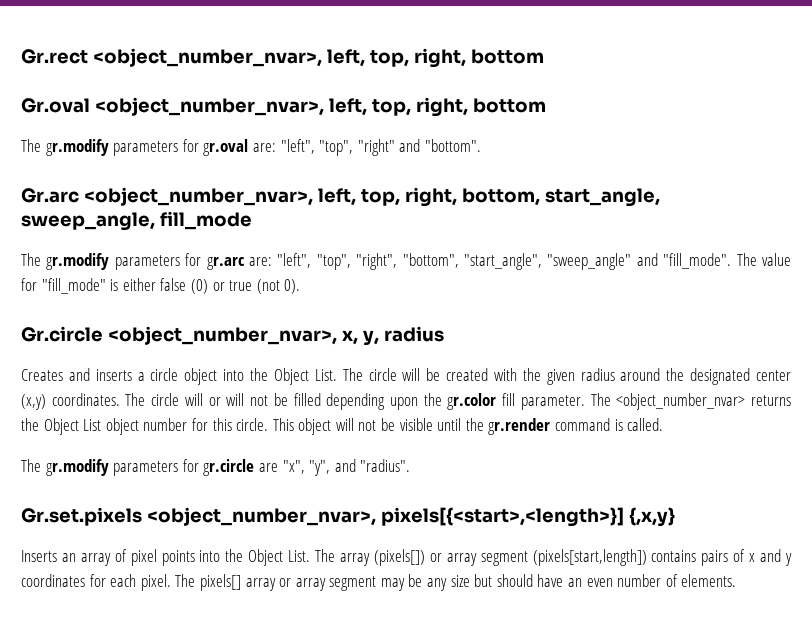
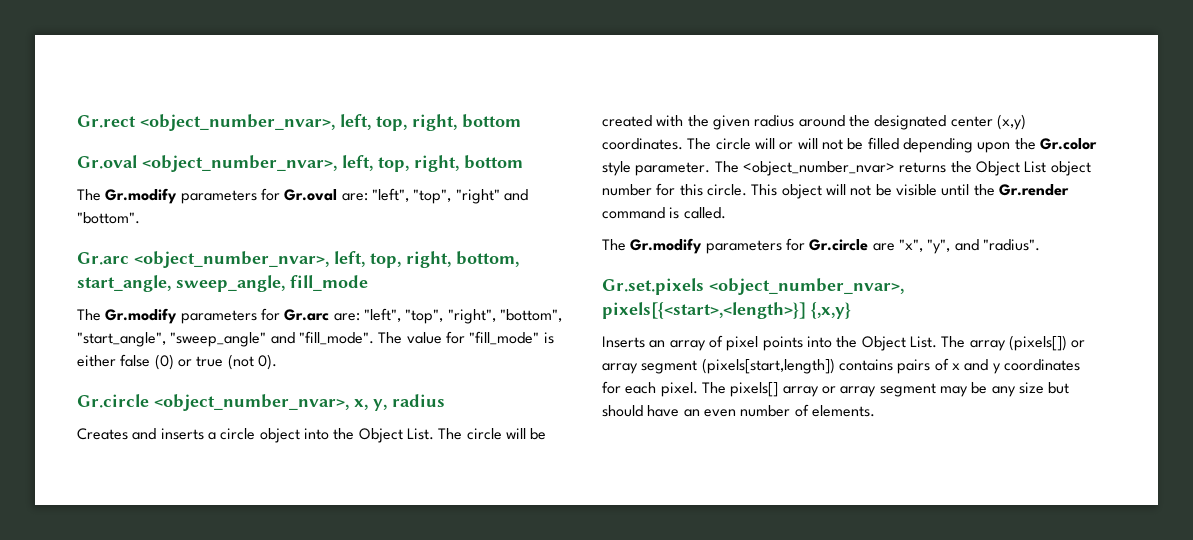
[45,139,249,156] gr.modify parameters for gr.oval -> [105,188,338,204] Gr.modify parameters for Gr.oval
[46,253,245,270] gr.modify parameters for gr.arc -> [105,308,330,324] Gr.modify parameters for Gr.arc
[447,393,516,410] gr.color fill -> [1039,138,1097,150] [602,161,631,176] Gr.color style
[488,418,551,435] gr.render -> [998,184,1069,196] Gr.render
[45,459,255,476] gr.modify parameters for gr.circle -> [630,238,869,254] Gr.modify parameters for Gr.circle

